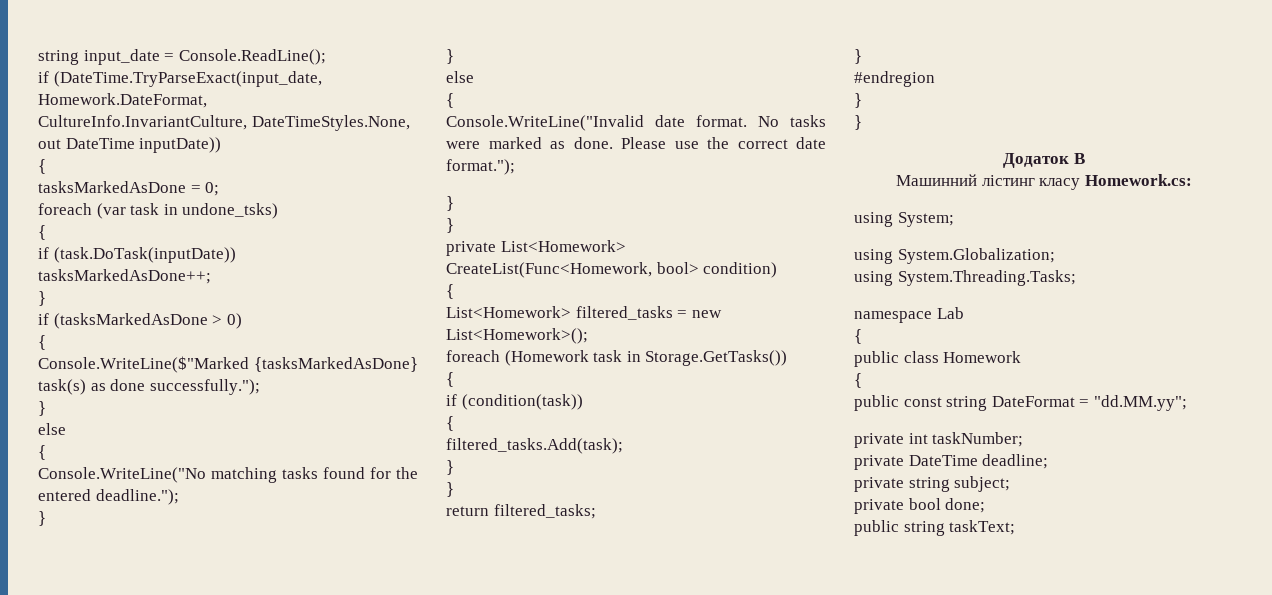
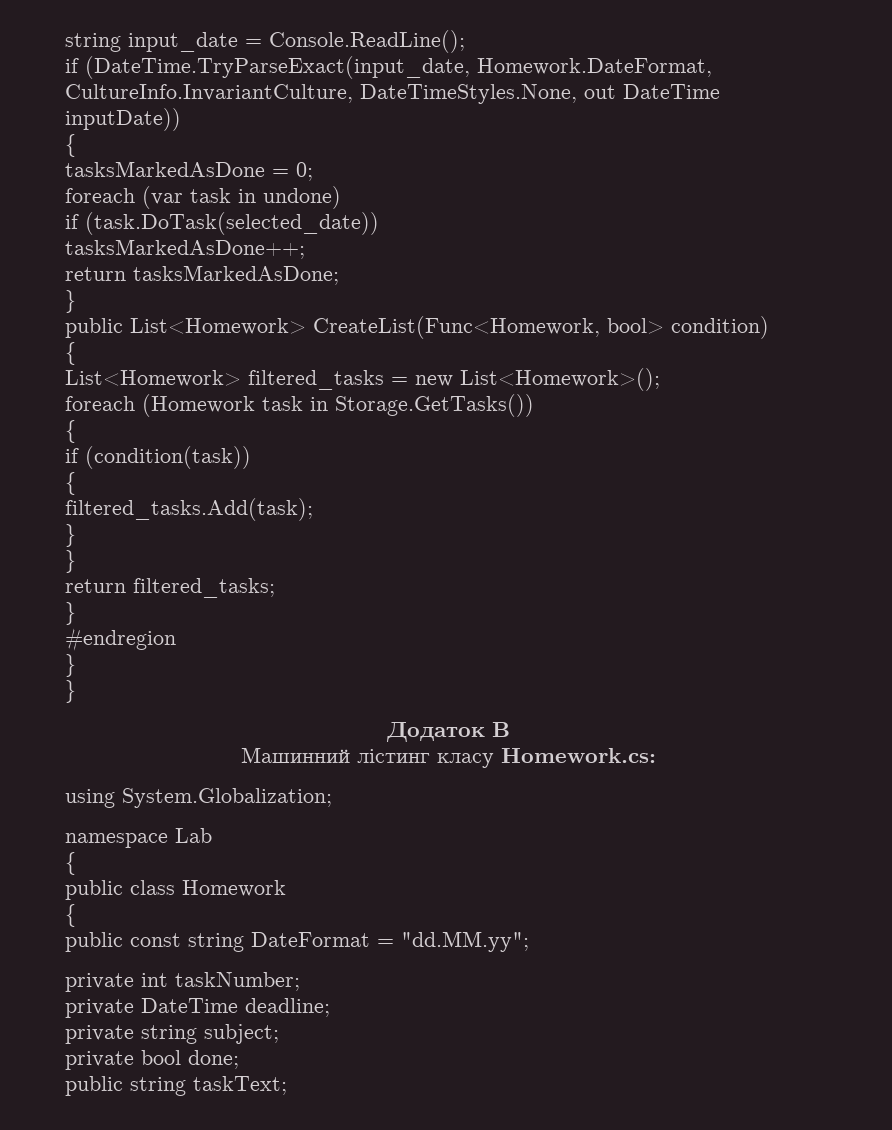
[182,203,279,219] [38,225,46,240] [38,247,236,263] undone_tsks) // { // if (task.DoTask(inputDate)) -> [263,186,341,209] [65,212,379,235] undone) // if (task.DoTask(selected_date))
[38,291,46,306] [38,313,242,329] [38,335,46,350] [38,356,418,373] [38,379,260,395] [38,401,46,416] [38,423,66,435] [38,445,46,460] [38,467,418,483] [38,489,179,505] [38,511,46,526] [446,49,454,64] [446,71,474,83] [446,93,454,108] [446,115,826,131] [446,137,826,149] [446,159,515,175] [446,196,454,211] [446,218,454,233] [446,241,496,256] } // if (tasksMarkedAsDone > 0) // { // Console.WriteLine($"Marked {tasksMarkedAsDone} task(s) as done successfully."); // } // else // { // Console.WriteLine("No matching tasks found for the entered deadline."); // } // } // else // { // Console.WriteLine("Invalid date format. No tasks were marked as done. Please use the correct date format."); // } // } // private -> [65,265,339,285] [65,290,76,313] [65,318,123,338] return tasksMarkedAsDone; // } // public
[854,212,954,227] // using System; -> (656, 755) none
[854,270,1076,286] // using System.Threading.Tasks; -> (332, 798) none

